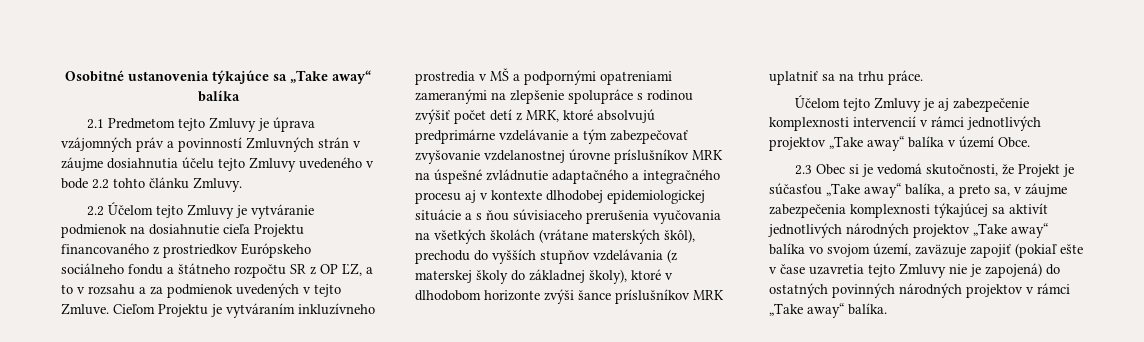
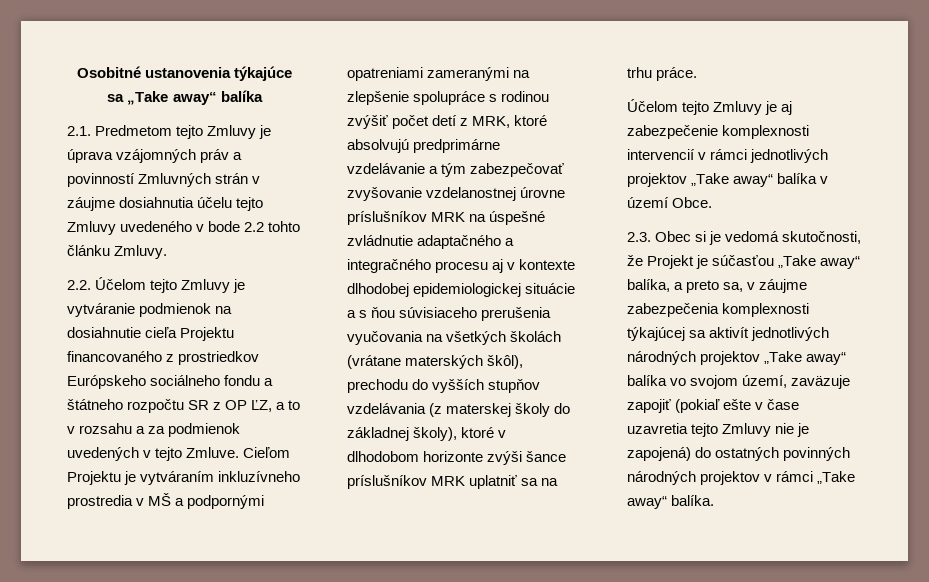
[87,119,105,129] 2.1 -> [67,126,91,136] 2.1.
[87,206,105,216] 2.2 -> [67,280,91,290] 2.2.
[795,165,813,175] 2.3 -> [627,232,651,242] 2.3.

